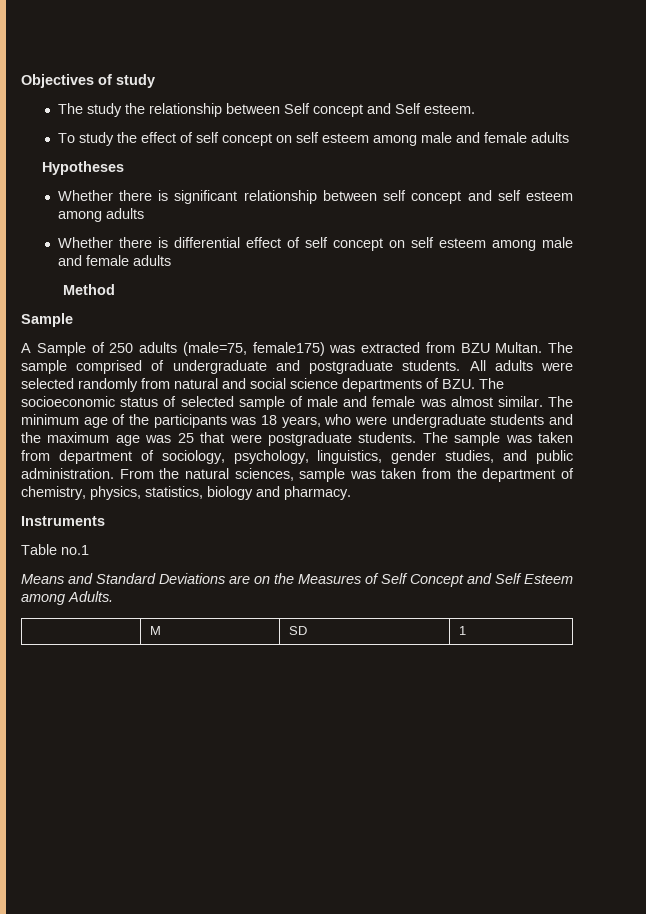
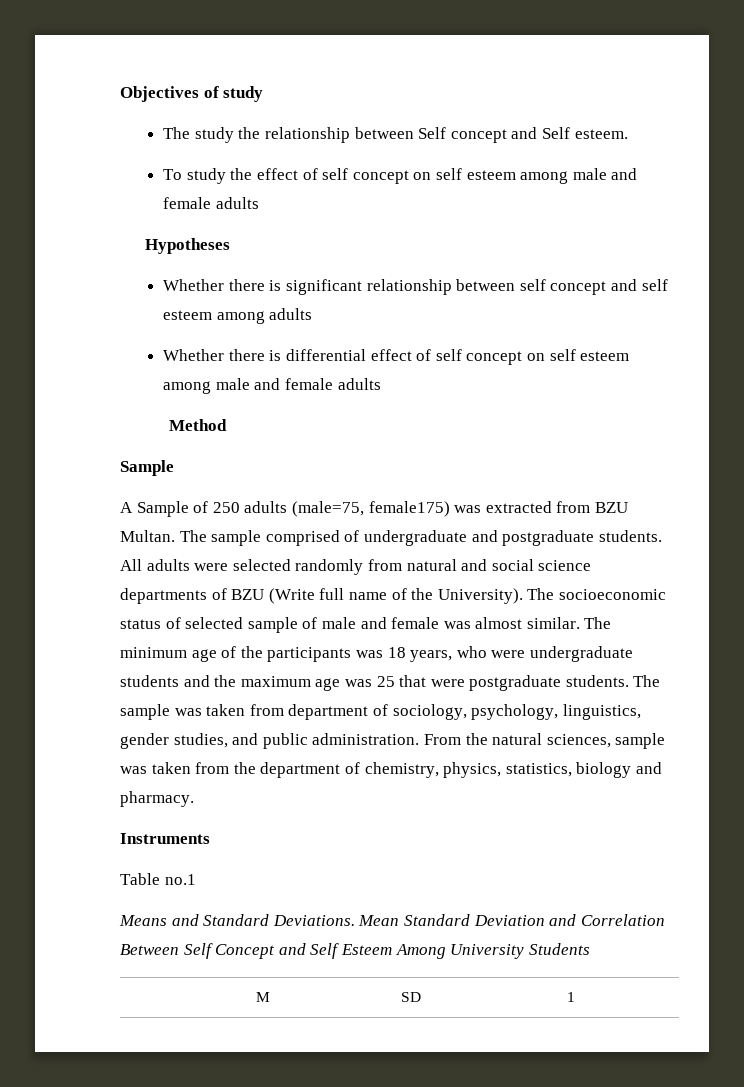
[442,379,475,389] BZU. -> [231,588,523,604] BZU (Write full name of the University).
[159,573,379,584] Deviations are on the Measures of -> [272,914,665,926] [120,944,179,955] Deviations. Mean Standard Deviation and Correlation Between
[21,591,113,605] among Adults. -> [395,943,590,959] Among University Students

